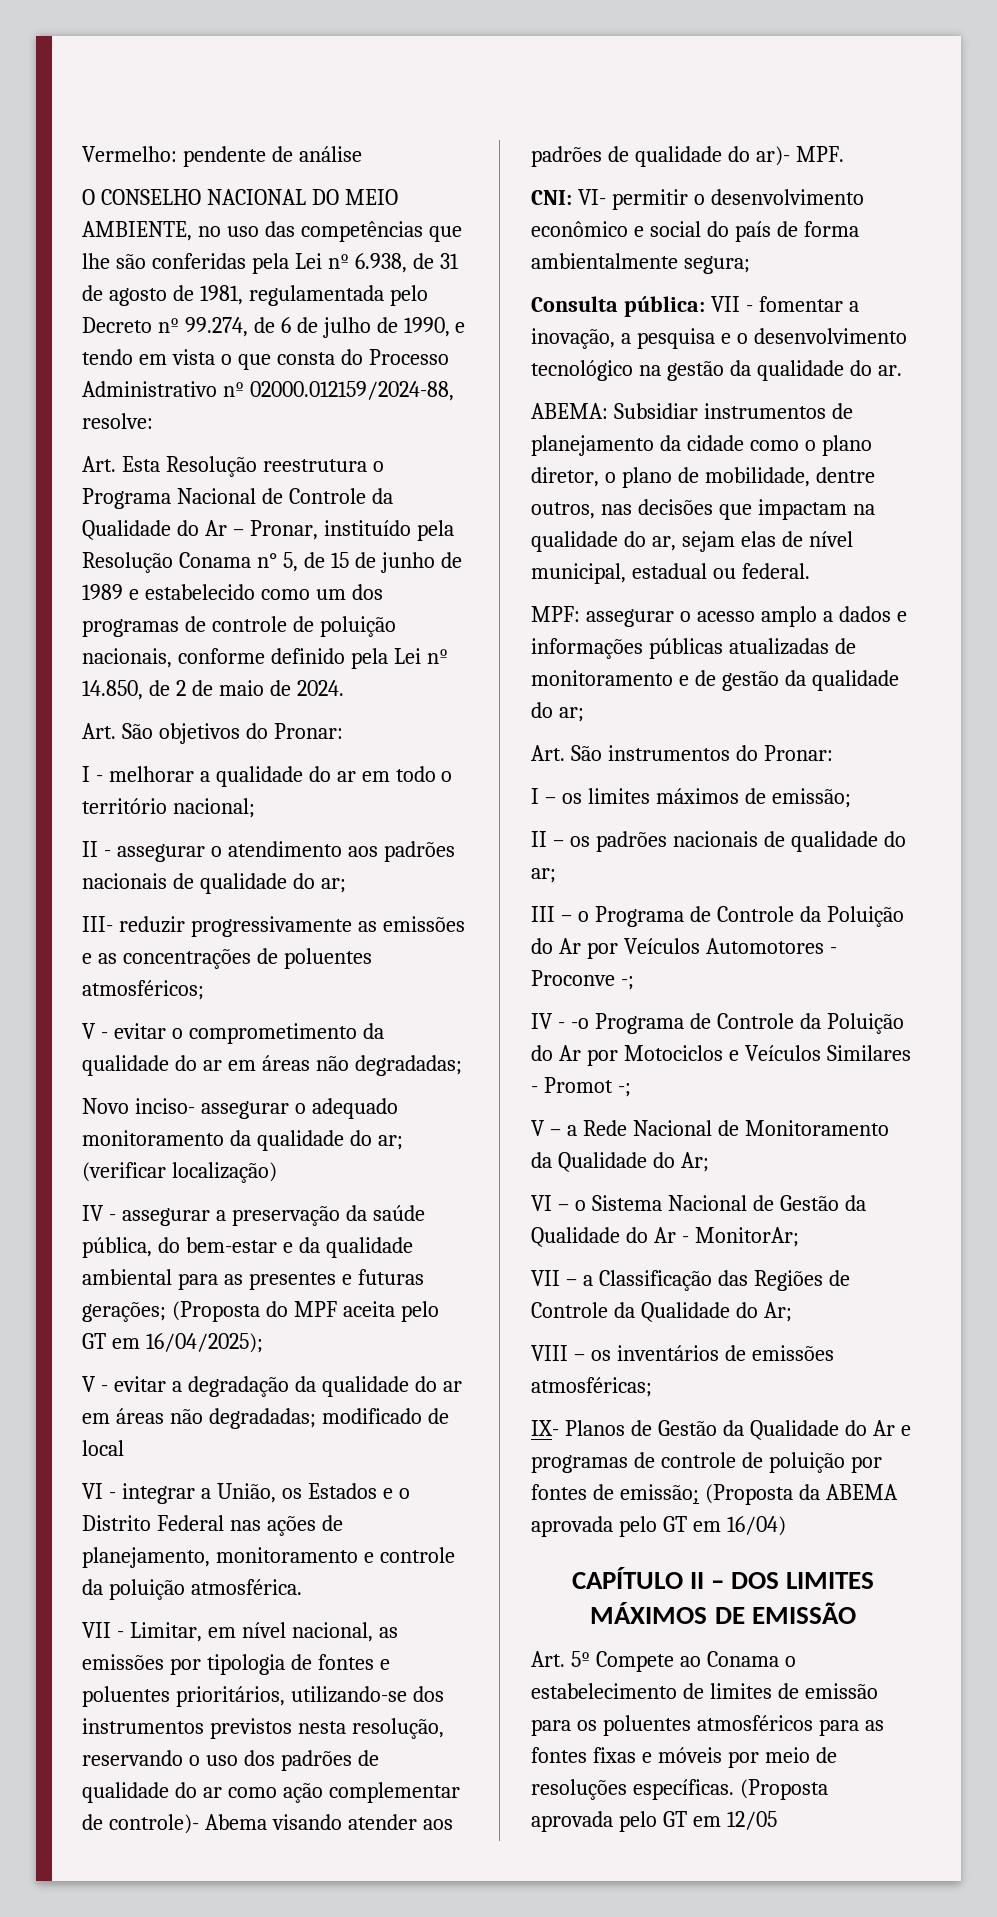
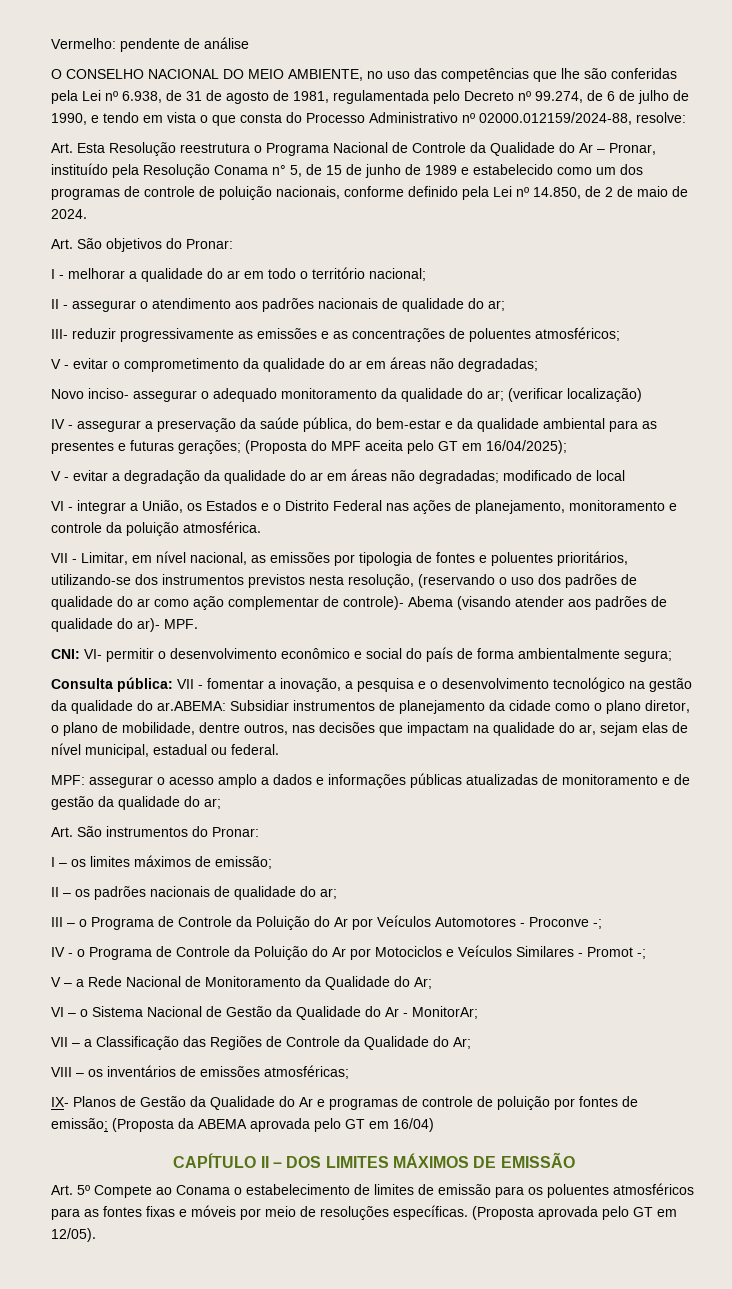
[82,1750,183,1766] reservando -> [418,574,495,588] (reservando
[271,1814,342,1830] visando -> [457,596,511,610] (visando
[877,365,902,376] [531,403,608,419] ar. // ABEMA: -> [157,701,226,711] ar.ABEMA:
[570,1018,589,1029] -o -> [77,949,85,957] o
[726,1811,777,1830] 12/05 -> [51,1228,96,1242] 12/05).

